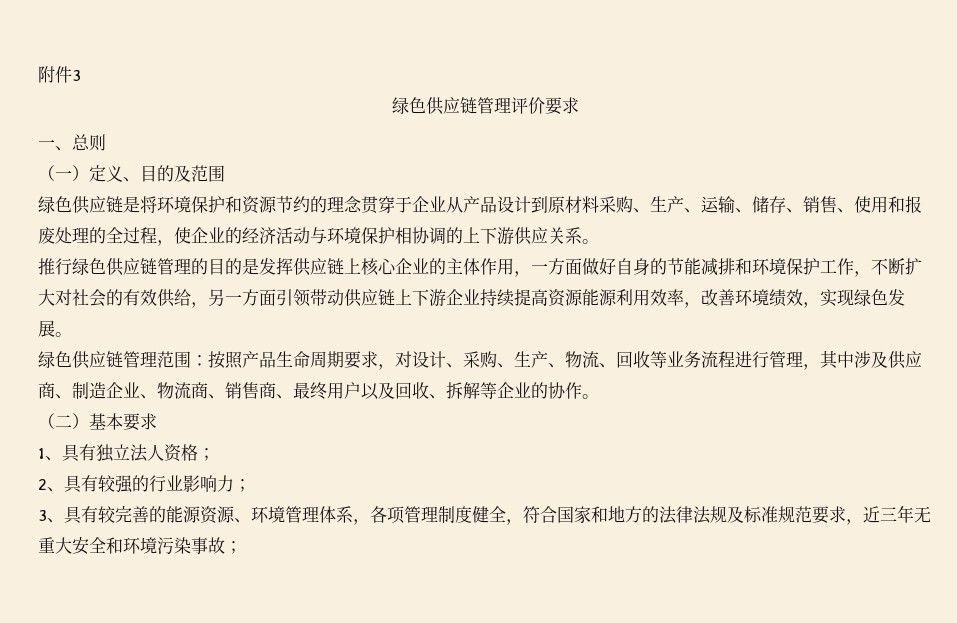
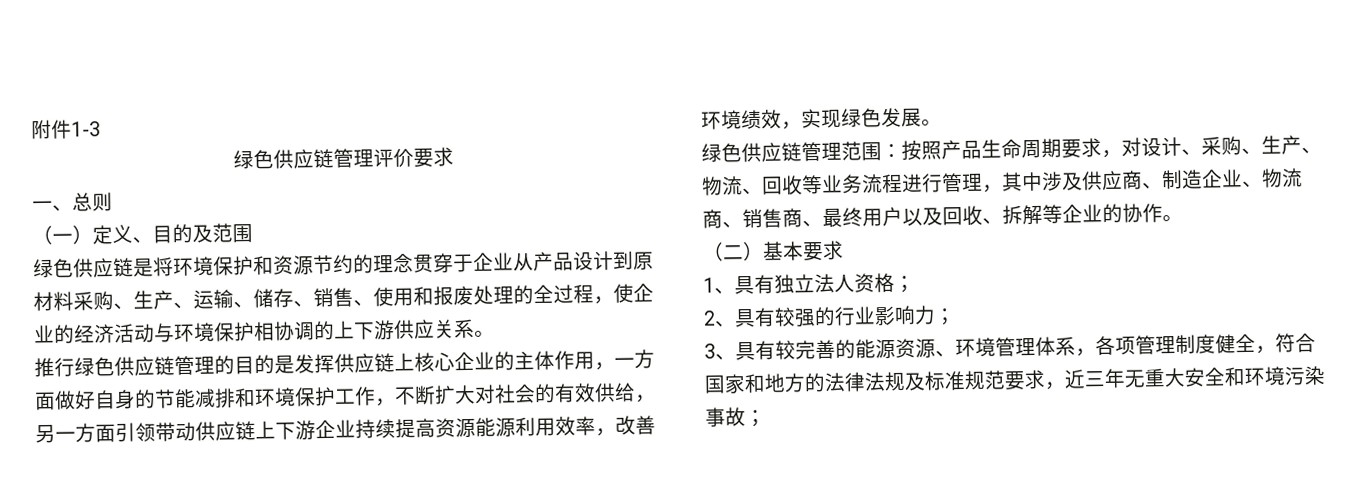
[72,70,81,81] 3 -> [71,121,101,137] 1-3

